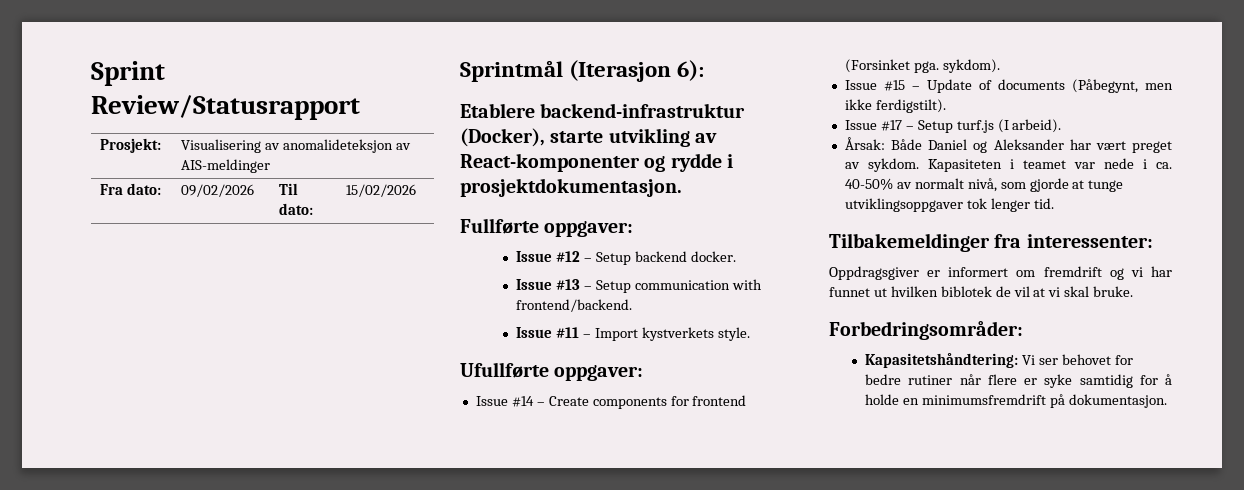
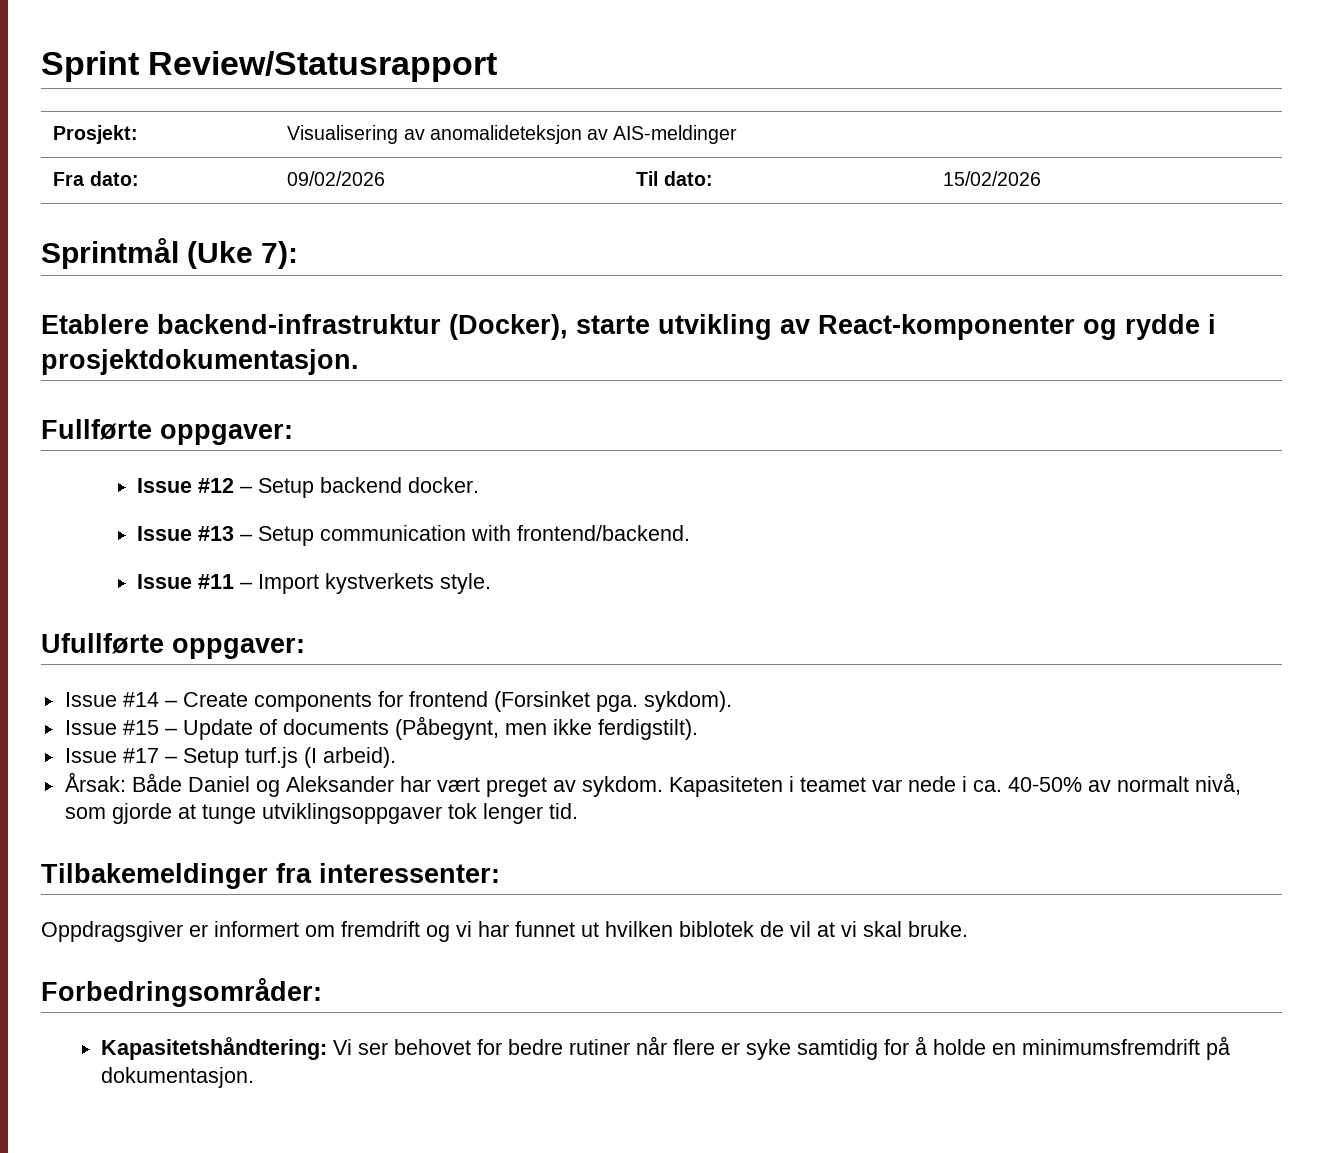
[569,60,705,82] (Iterasjon 6): -> [187,241,299,269] (Uke 7):

